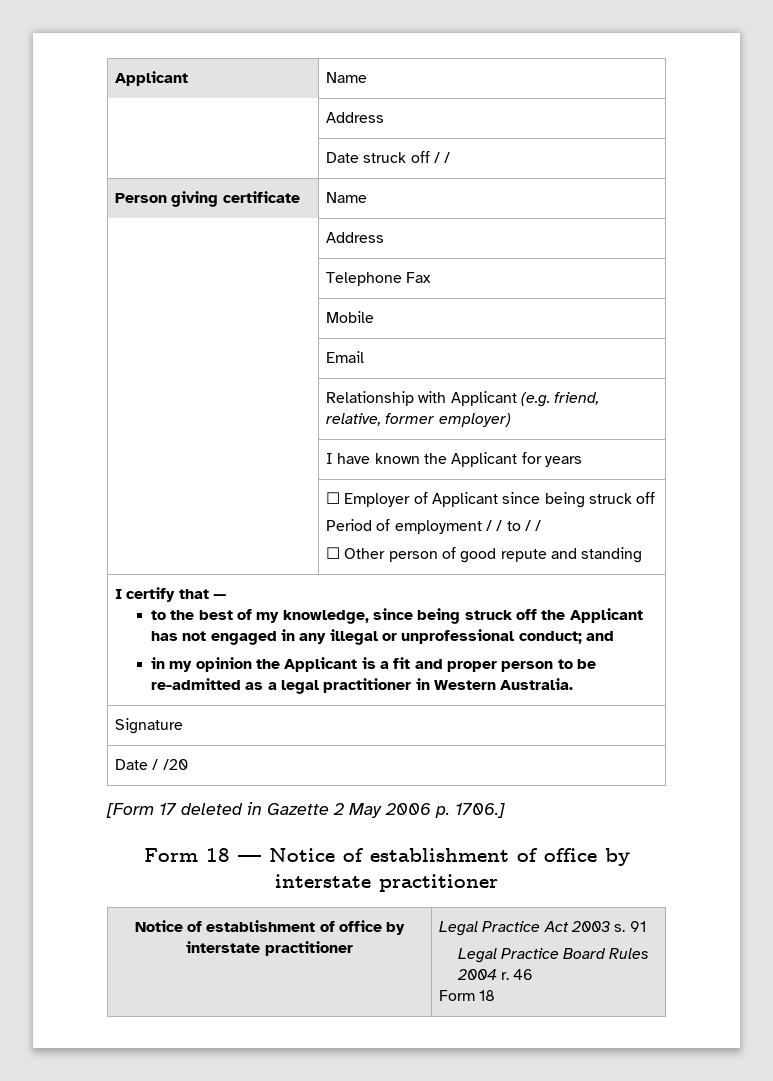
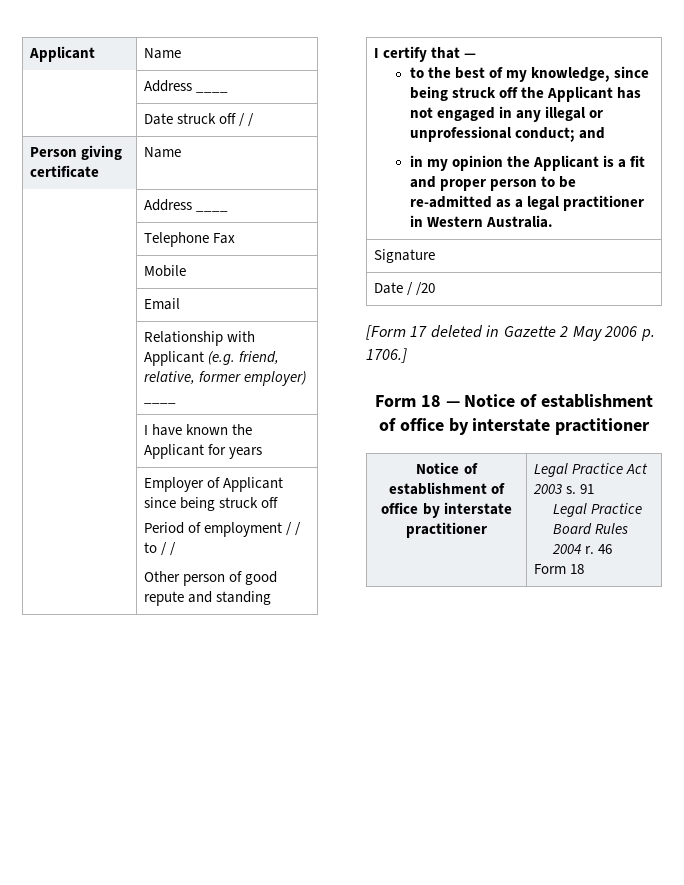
(384, 117) none -> [195,91,228,93] ____
(384, 237) none -> [195,210,228,212] ____
(511, 420) none -> [143,402,176,404] ____
[325,492,340,504] ☐ -> (262, 453) none
[325,547,340,559] ☐ -> (176, 549) none

